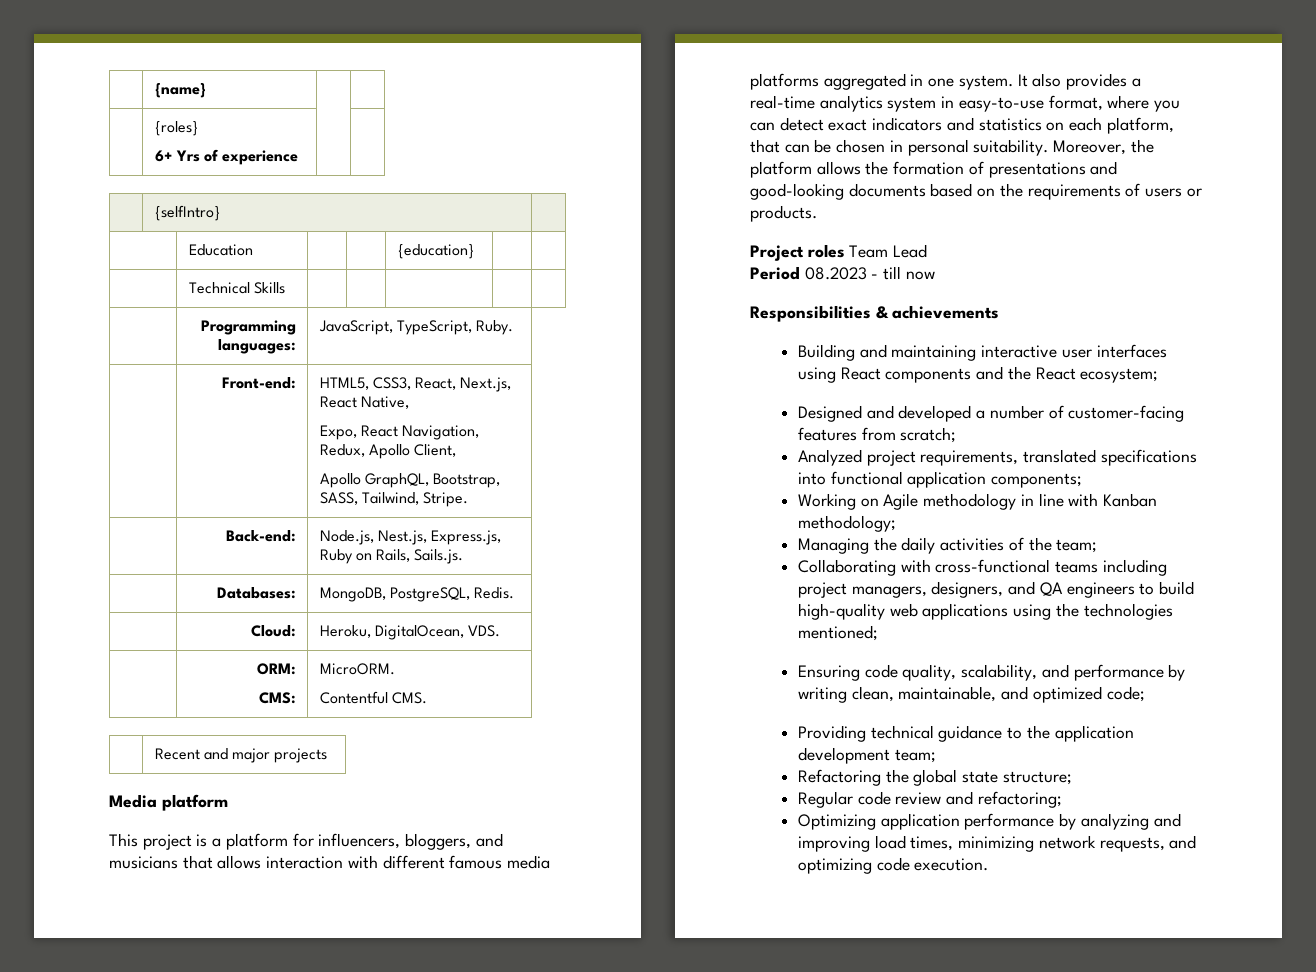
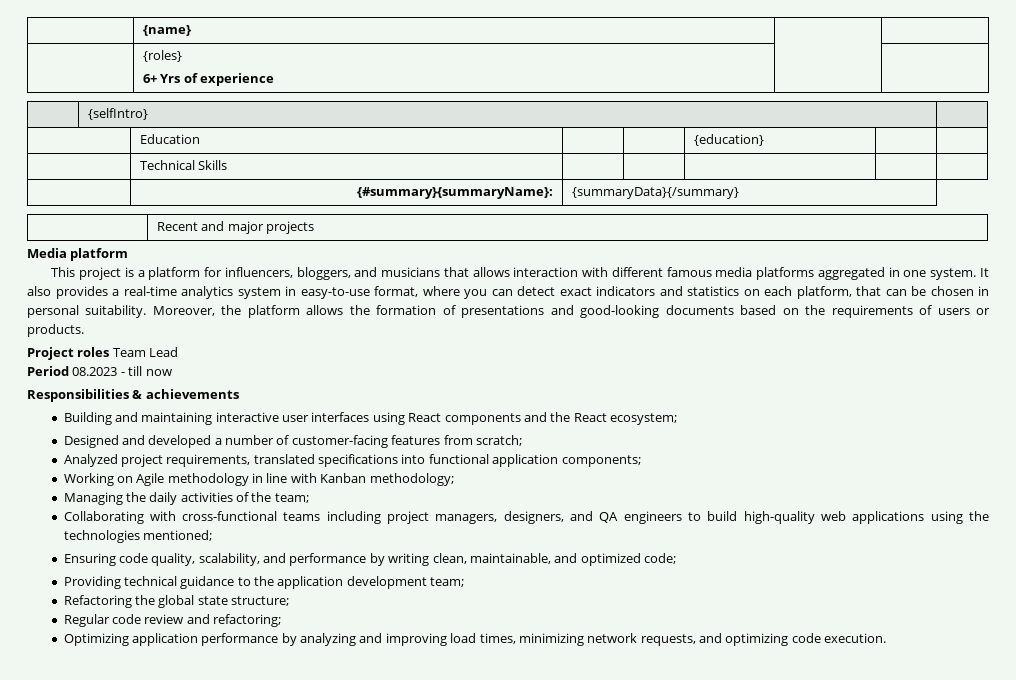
[200,320,296,335] [217,339,296,354] [318,320,514,335] [221,377,296,389] [319,377,512,392] [319,396,409,409] [319,425,480,440] [319,444,457,459] [319,473,501,488] [319,492,469,507] [225,530,296,542] [319,530,502,545] [319,549,464,564] [216,587,296,599] [319,587,515,602] [250,625,296,637] [319,625,501,640] [256,663,296,675] [258,692,296,704] [319,663,395,675] [319,691,427,704] Programming languages: | JavaScript, TypeScript, Ruby. // | Front-end: | HTML5, CSS3, React, Next.js, React Native, // Expo, React Navigation, Redux, Apollo Client, // Apollo GraphQL, Bootstrap, SASS, Tailwind, Stripe. // | Back-end: | Node.js, Nest.js, Express.js, Ruby on Rails, Sails.js. // | Databases: | MongoDB, PostgreSQL, Redis. // | Cloud: | Heroku, DigitalOcean, VDS. // | ORM: // CMS: | MicroORM. // Contentful CMS. -> [357,187,554,199] [571,187,739,199] {#summary}{summaryName}: | {summaryData}{/summary}

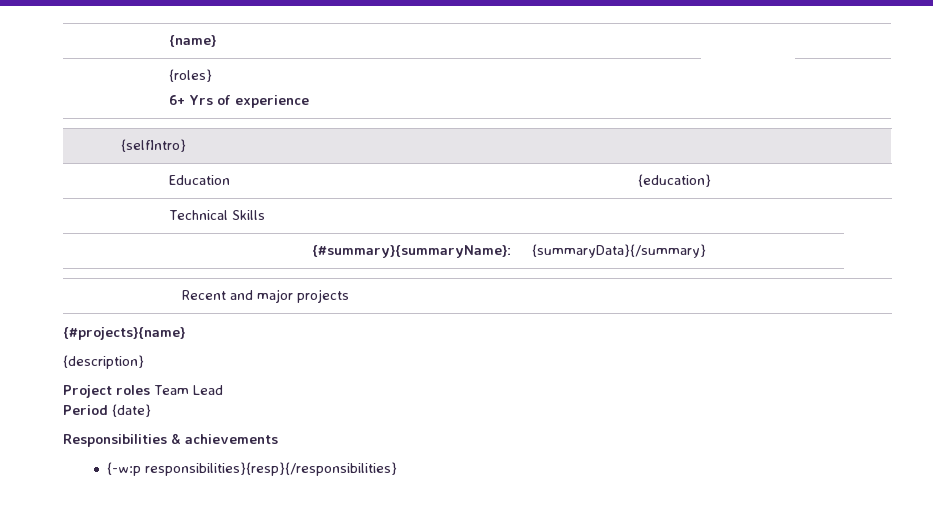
[27,248,129,261] [51,267,990,280] [27,286,989,299] [27,305,991,318] [27,324,84,337] Media platform // This project is a platform for influencers, bloggers, and musicians that allows interaction with different famous media platforms aggregated in one system. It also provides a real-time analytics system in easy-to-use format, where you can detect exact indicators and statistics on each platform, that can be chosen in personal suitability. Moreover, the platform allows the formation of presentations and good-looking documents based on the requirements of users or products. -> [63,327,185,340] [63,355,144,369] {#projects}{name} // {description}
[72,366,172,376] 08.2023 - till now -> [112,404,151,417] {date}
[63,412,678,425] [63,435,522,448] [63,454,641,467] [63,473,454,486] [63,492,309,505] [63,511,989,524] [63,530,212,543] [63,553,677,566] [63,576,465,589] [63,595,290,608] [63,614,282,627] [63,633,887,646] Building and maintaining interactive user interfaces using React components and the React ecosystem; // Designed and developed a number of customer-facing features from scratch; // Analyzed project requirements, translated specifications into functional application components; // Working on Agile methodology in line with Kanban methodology; // Managing the daily activities of the team; // Collaborating with cross-functional teams including project managers, designers, and QA engineers to build high-quality web applications using the technologies mentioned; // Ensuring code quality, scalability, and performance by writing clean, maintainable, and optimized code; // Providing technical guidance to the application development team; // Refactoring the global state structure; // Regular code review and refactoring; // Optimizing application performance by analyzing and improving load times, minimizing network requests, and optimizing code execution. -> [106,462,397,476] {-w:p responsibilities}{resp}{/responsibilities}

